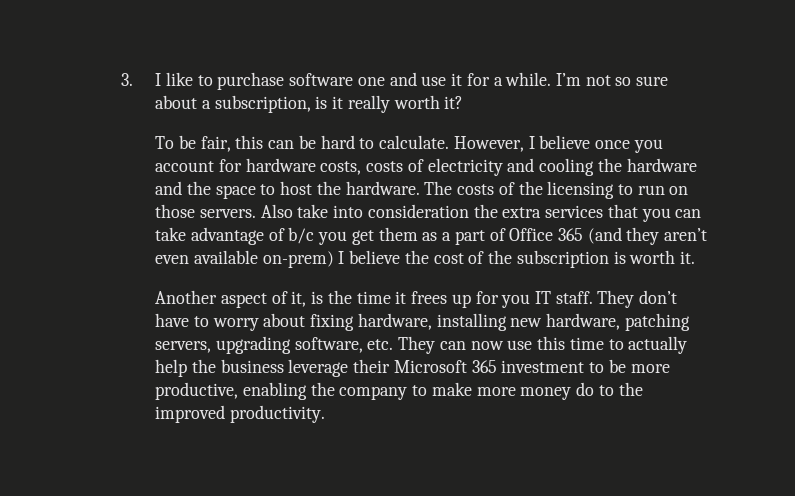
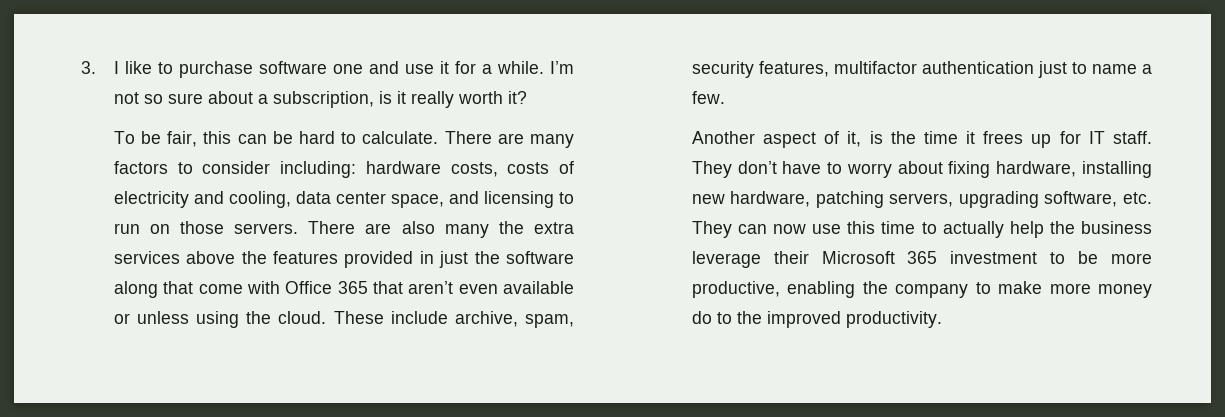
[453,135,663,153] [155,159,242,172] However, I believe once you account for -> [444,131,574,148] [113,161,357,178] There are many factors to consider including:
[539,158,697,176] [155,181,543,199] cooling the hardware and the space to host the hardware. The costs of the -> [228,191,479,208] cooling, data center space, and
[260,204,702,222] [155,227,708,245] [155,250,695,268] Also take into consideration the extra services that you can take advantage of b/c you get them as a part of Office 365 (and they aren’t even available on-prem) I believe the cost of the subscription is worth it. -> [308,221,574,238] [113,251,574,268] [113,281,574,298] [113,311,574,328] [691,61,1152,78] [691,91,725,104] There are also many the extra services above the features provided in just the software along that come with Office 365 that aren’t even available or unless using the cloud. These include archive, spam, security features, multifactor authentication just to name a few.
[501,294,531,308] you -> (1081, 137) none

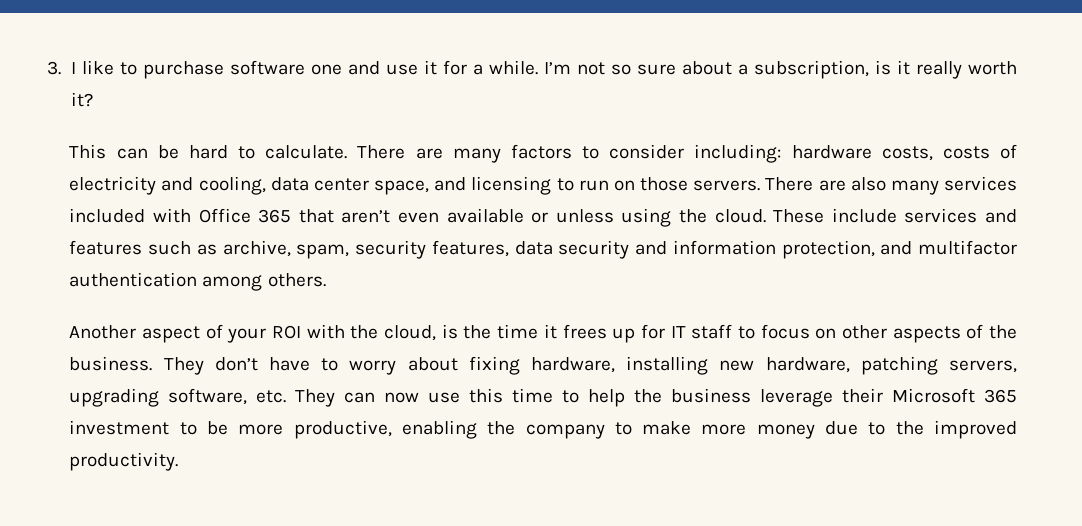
[113,131,232,147] To be fair, this -> [69,144,107,159] This
[498,221,574,234] [113,251,574,268] [113,281,243,298] the extra services above the features provided in just the software along that come -> [943,176,1017,191] [69,208,146,223] services included
[454,311,574,328] [691,61,1152,78] [691,91,725,104] [691,131,862,148] archive, spam, security features, multifactor authentication just to name a few. // Another aspect of it, -> [904,208,1018,223] [69,240,1018,259] [69,272,326,291] [69,324,437,343] services and features such as archive, spam, security features, data security and information protection, and multifactor authentication among others. // Another aspect of your ROI with the cloud,
[1113,131,1153,144] staff. -> [691,324,1018,343] [69,356,153,371] staff to focus on other aspects of the business.
[942,221,1004,238] actually -> (580, 396) none
[691,311,712,324] do -> [825,421,859,435] due

